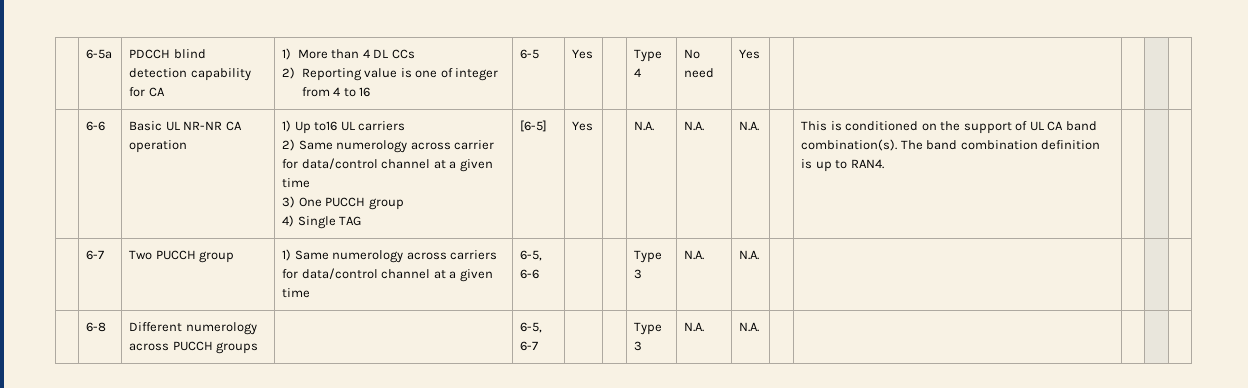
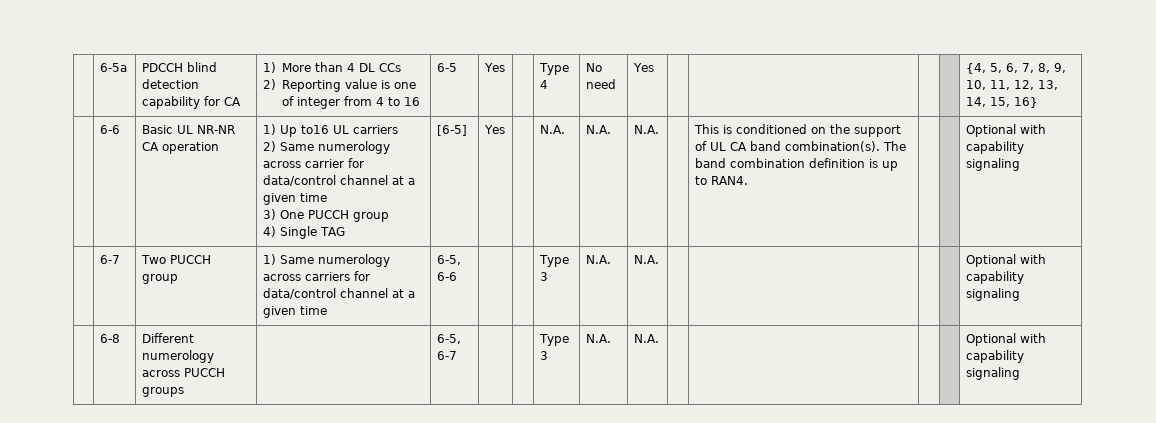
(761, 54) none -> [965,63,1066,74] [965,80,1058,90] [965,97,1038,108] {4, 5, 6, 7, 8, 9, 10, 11, 12, 13, 14, 15, 16}
(884, 164) none -> [965,124,1046,137] [965,141,1024,154] [965,158,1020,171] Optional with capability signaling
(760, 255) none -> [965,254,1046,267] [965,271,1024,284] [965,288,1020,301] Optional with capability signaling
(760, 327) none -> [965,333,1046,346] [965,350,1024,363] [965,367,1020,380] Optional with capability signaling

